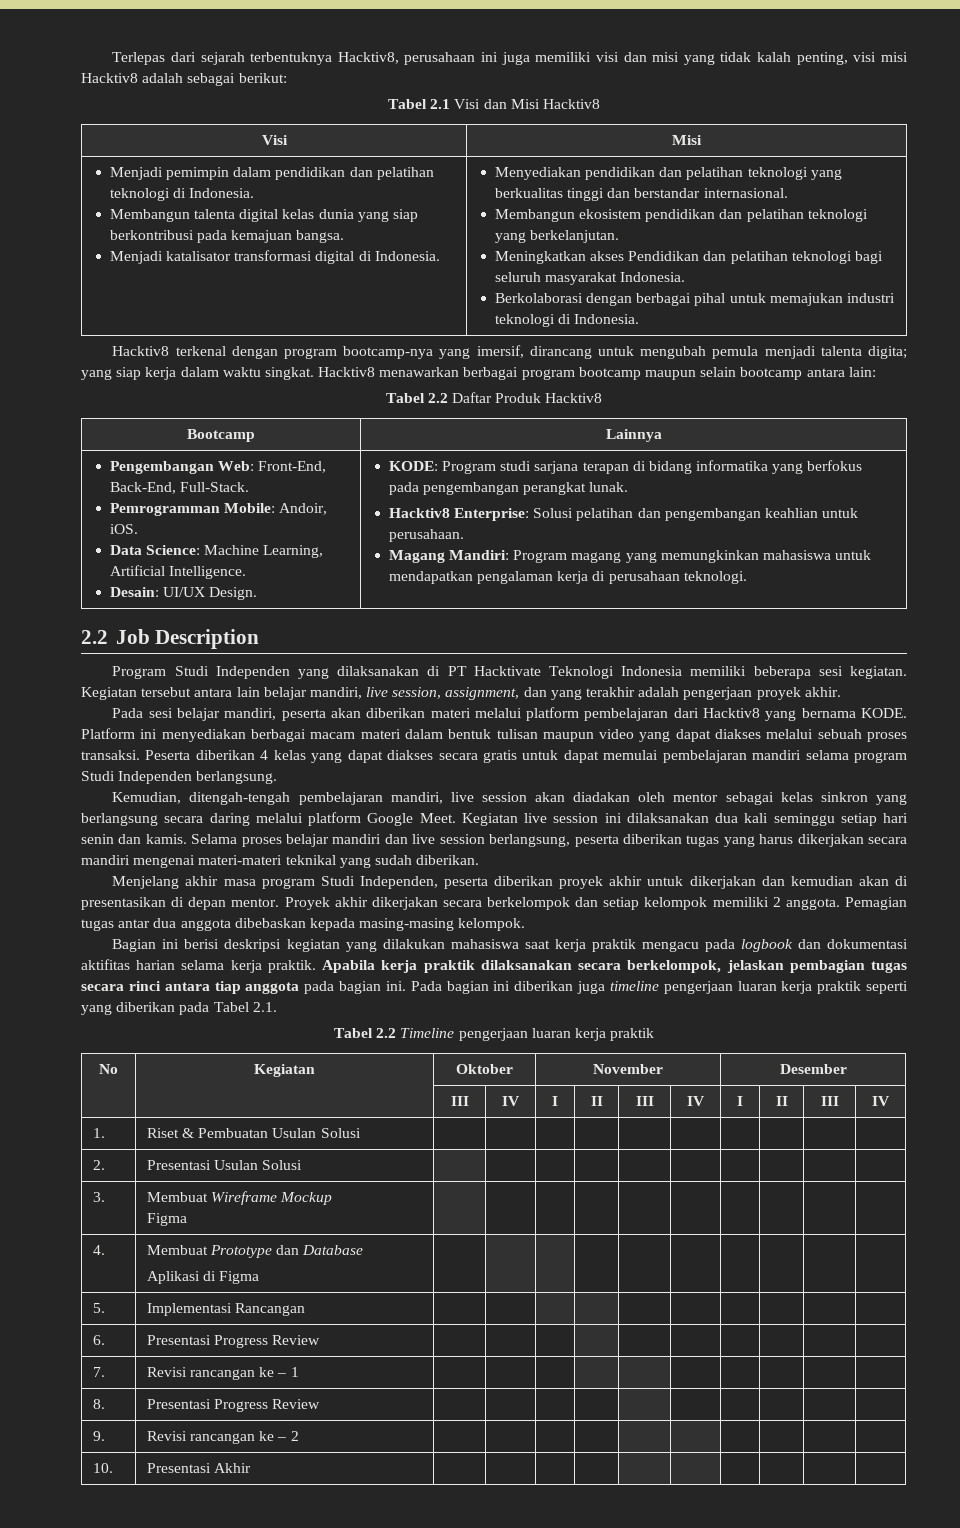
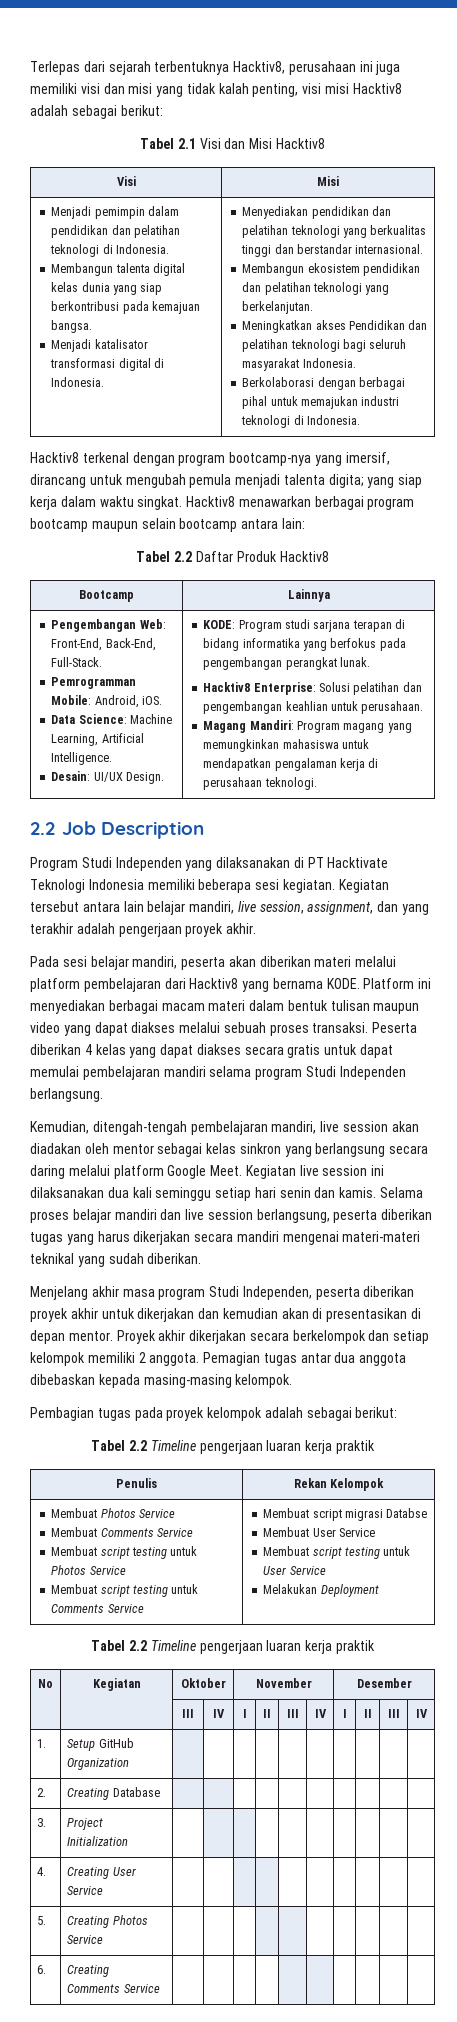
[279,503,328,515] Andoir, -> [94,695,139,708] Android,
[112,939,908,952] [81,959,908,973] [81,981,909,994] [81,1002,277,1015] Bagian ini berisi deskripsi kegiatan yang dilakukan mahasiswa saat kerja praktik mengacu pada logbook dan dokumentasi aktifitas harian selama kerja praktik. Apabila kerja praktik dilaksanakan secara berkelompok, jelaskan pembagian tugas secara rinci antara tiap anggota pada bagian ini. Pada bagian ini diberikan juga timeline pengerjaan luaran kerja praktik seperti yang diberikan pada Tabel 2.1. -> [30,1407,398,1421] [91,1440,375,1454] [116,1478,157,1488] [293,1478,385,1491] [51,1508,175,1518] [51,1527,193,1537] [51,1546,198,1559] [51,1565,126,1575] [51,1584,199,1597] [51,1604,144,1613] [263,1508,428,1521] [263,1527,375,1537] [263,1546,411,1559] [263,1566,326,1575] [263,1584,379,1597] Pembagian tugas pada proyek kelompok adalah sebagai berikut: // Tabel 2.2 Timeline pengerjaan luaran kerja praktik // Penulis | Rekan Kelompok // Membuat Photos Service // Membuat Comments Service // Membuat script testing untuk Photos Service // Membuat script testing untuk Comments Service | Membuat script migrasi Databse // Membuat User Service // Membuat script testing untuk User Service // Melakukan Deployment
[146,1128,361,1138] [92,1160,105,1170] [146,1160,303,1170] [92,1192,105,1202] [146,1191,333,1205] [146,1213,187,1226] [92,1245,105,1255] [146,1245,364,1258] [146,1271,260,1284] [92,1303,105,1313] [146,1303,305,1316] [92,1335,105,1345] [146,1335,321,1348] [92,1367,105,1377] [146,1367,299,1380] [92,1399,105,1409] [146,1399,321,1412] [92,1431,105,1441] [146,1431,299,1444] [92,1463,113,1473] [146,1463,251,1473] Riset & Pembuatan Usulan Solusi | | | | | | | | | | // 2. | Presentasi Usulan Solusi | | | | | | | | | | // 3. | Membuat Wireframe Mockup // Figma | | | | | | | | | | // 4. | Membuat Prototype dan Database // Aplikasi di Figma | | | | | | | | | | // 5. | Implementasi Rancangan | | | | | | | | | | // 6. | Presentasi Progress Review | | | | | | | | | | // 7. | Revisi rancangan ke – 1 | | | | | | | | | | // 8. | Presentasi Progress Review | | | | | | | | | | // 9. | Revisi rancangan ke – 2 | | | | | | | | | | // 10. | Presentasi Akhir -> [67,1738,134,1751] [67,1758,130,1770] [37,1788,47,1797] [67,1787,160,1800] [37,1818,47,1827] [67,1818,104,1830] [67,1836,129,1846] [37,1867,47,1876] [67,1867,136,1879] [67,1886,104,1895] [37,1916,47,1925] [67,1915,148,1928] [67,1935,104,1944] [37,1965,47,1974] [67,1965,110,1977] [67,1984,160,1993] Setup GitHub Organization | | | | | | | | | | // 2. | Creating Database | | | | | | | | | | // 3. | Project Initialization | | | | | | | | | | // 4. | Creating User Service | | | | | | | | | | // 5. | Creating Photos Service | | | | | | | | | | // 6. | Creating Comments Service

